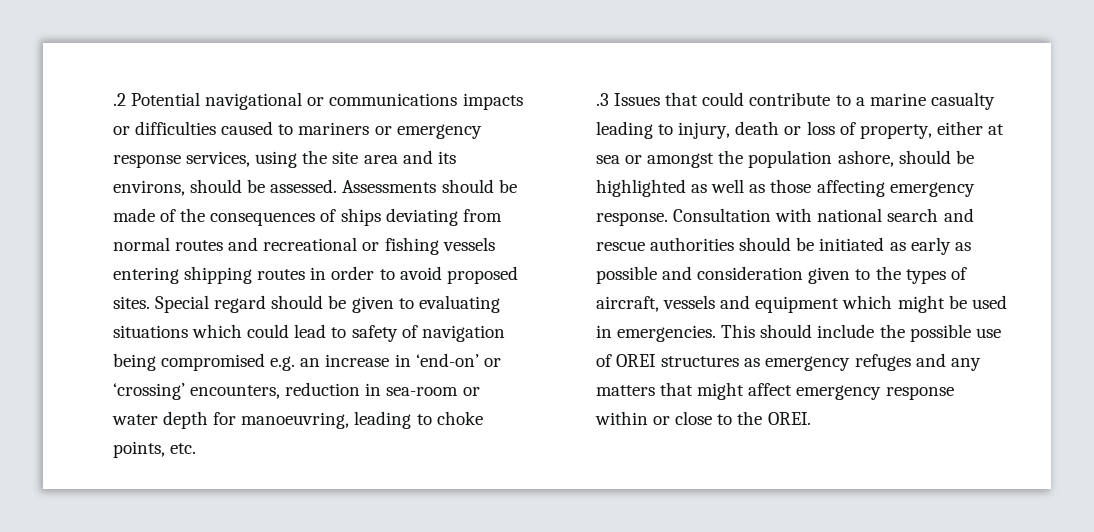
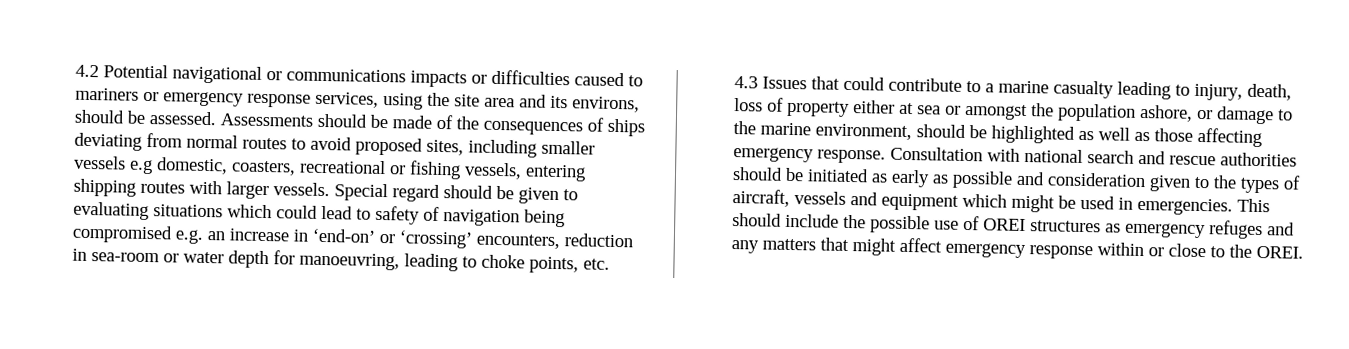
[112,93,126,106] .2 -> [75,64,100,78] 4.2
[228,237,259,251] and -> [291,136,596,158] [74,155,297,176] to avoid proposed sites, including smaller vessels e.g domestic, coasters,
[442,237,495,251] vessels -> [464,162,523,180] vessels,
[310,266,518,284] [112,296,150,309] in order to avoid proposed sites. -> [189,180,331,200] with larger vessels.
[595,93,609,106] .3 -> [734,76,759,89] 4.3
[735,121,802,135] death or -> [1247,83,1293,101] death,
[859,124,932,139] property, -> [787,100,851,117] property
(894, 158) none -> [1197,106,1294,125] [733,121,913,141] or damage to the marine environment,

